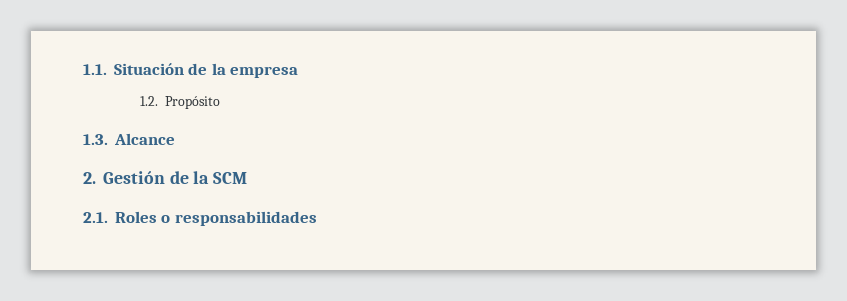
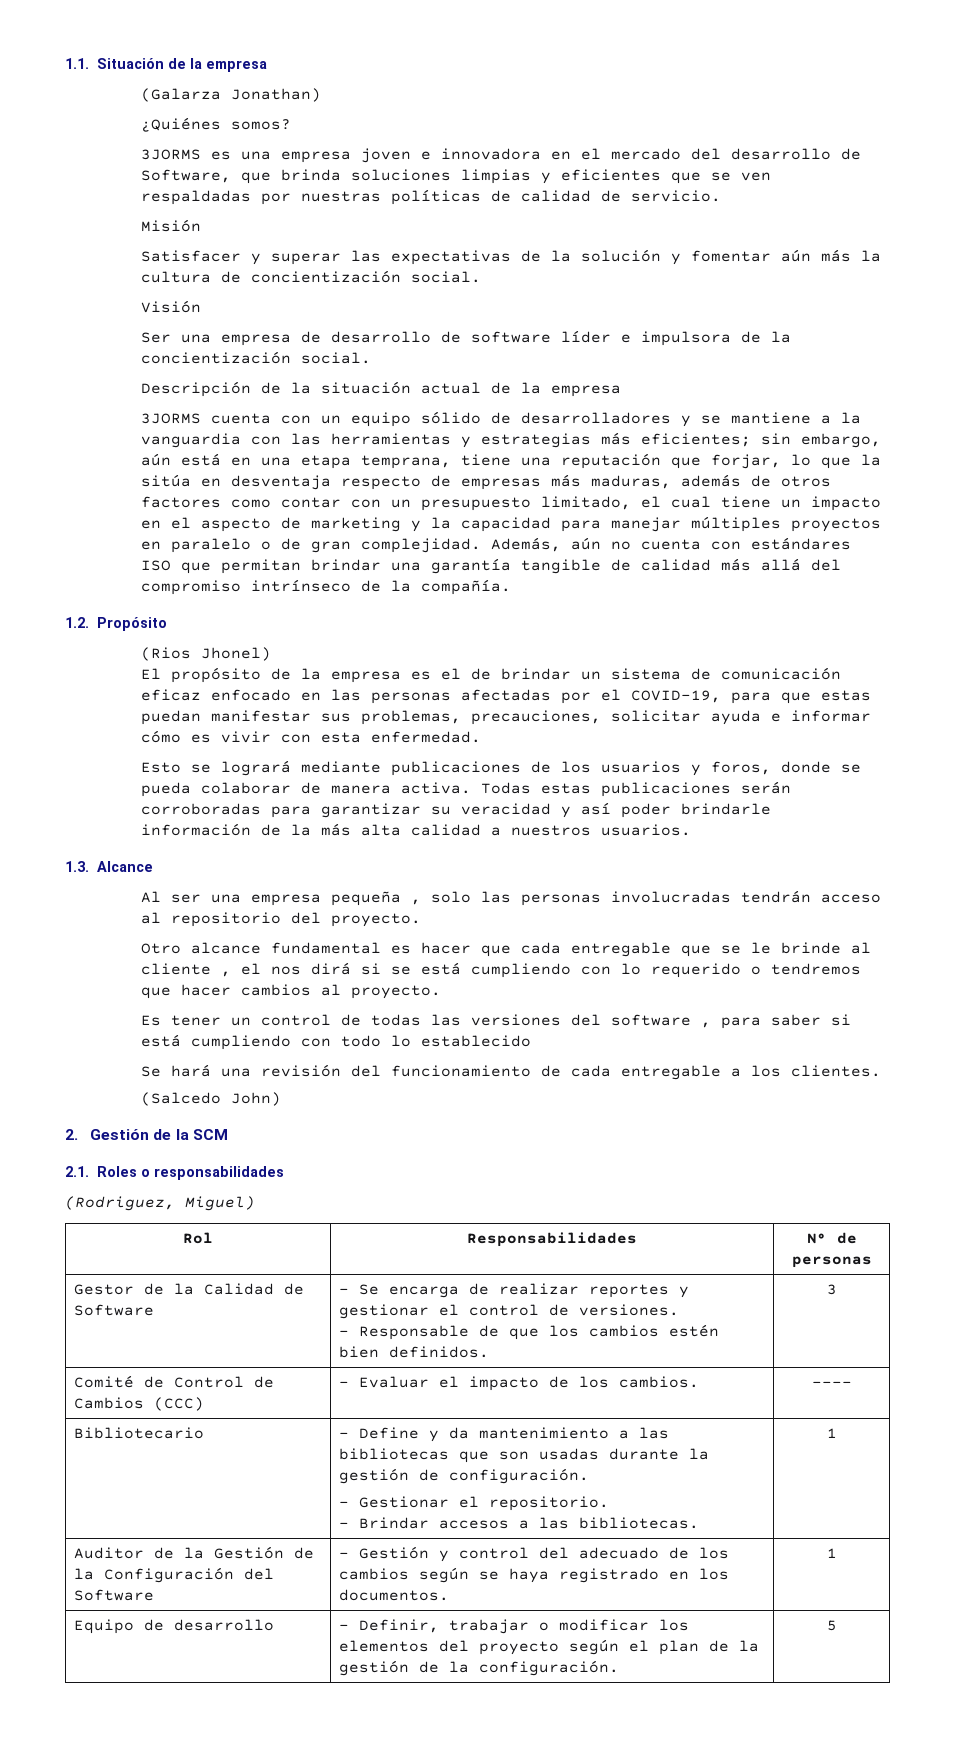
[140,96,221,109] [83,133,175,145] 1.2. Propósito // 1.3. Alcance -> [140,88,321,102] [140,117,291,132] [140,148,861,163] [140,169,771,184] [140,189,721,205] [140,219,201,232] [140,249,881,265] [140,270,481,283] [140,300,201,313] [140,330,791,346] [140,351,371,364] [140,381,621,397] [140,411,861,427] [140,432,881,448] [140,453,881,469] [140,474,831,490] [140,496,881,511] [140,516,881,532] [140,537,851,553] [140,558,841,574] [140,579,511,595] [65,617,167,631] [140,647,271,661] [140,667,841,683] [140,689,871,704] [140,710,871,725] [140,730,481,743] [140,760,861,776] [140,781,791,797] [140,802,771,818] [140,823,691,836] [65,861,153,872] [140,890,881,906] [140,912,421,927] [140,942,871,957] [140,962,861,978] [140,984,441,999] [140,1014,851,1029] [140,1034,531,1050] [140,1064,881,1080] [140,1092,281,1106] (Galarza Jonathan) // ¿Quiénes somos? // 3JORMS es una empresa joven e innovadora en el mercado del desarrollo de Software, que brinda soluciones limpias y eficientes que se ven respaldadas por nuestras políticas de calidad de servicio. // Misión // Satisfacer y superar las expectativas de la solución y fomentar aún más la cultura de concientización social. // Visión // Ser una empresa de desarrollo de software líder e impulsora de la concientización social. // Descripción de la situación actual de la empresa // 3JORMS cuenta con un equipo sólido de desarrolladores y se mantiene a la vanguardia con las herramientas y estrategias más eficientes; sin embargo, aún está en una etapa temprana, tiene una reputación que forjar, lo que la sitúa en desventaja respecto de empresas más maduras, además de otros factores como contar con un presupuesto limitado, el cual tiene un impacto en el aspecto de marketing y la capacidad para manejar múltiples proyectos en paralelo o de gran complejidad. Además, aún no cuenta con estándares ISO que permitan brindar una garantía tangible de calidad más allá del compromiso intrínseco de la compañía. // 1.2. Propósito // (Rios Jhonel) // El propósito de la empresa es el de brindar un sistema de comunicación eficaz enfocado en las personas afectadas por el COVID-19, para que estas puedan manifestar sus problemas, precauciones, solicitar ayuda e informar cómo es vivir con esta enfermedad. // Esto se logrará mediante publicaciones de los usuarios y foros, donde se pueda colaborar de manera activa. Todas estas publicaciones serán corroboradas para garantizar su veracidad y así poder brindarle información de la más alta calidad a nuestros usuarios. // 1.3. Alcance // Al ser una empresa pequeña , solo las personas involucradas tendrán acceso al repositorio del proyecto. // Otro alcance fundamental es hacer que cada entregable que se le brinde al cliente , el nos dirá si se está cumpliendo con lo requerido o tendremos que hacer cambios al proyecto. // Es tener un control de todas las versiones del software , para saber si está cumpliendo con todo lo establecido // Se hará una revisión del funcionamiento de cada entregable a los clientes. // (Salcedo John)
(317, 218) none -> [65,1196,255,1211] [183,1232,213,1244] [467,1232,637,1247] [806,1232,857,1244] [791,1256,872,1268] [74,1283,305,1295] [74,1304,155,1316] [339,1283,690,1298] [339,1304,680,1319] [339,1324,720,1340] [339,1346,490,1358] [826,1284,837,1295] [74,1375,275,1388] [74,1397,205,1411] [339,1376,700,1391] [811,1381,852,1387] [74,1427,205,1439] [339,1427,670,1442] [339,1448,710,1463] [339,1468,590,1484] [339,1496,610,1511] [339,1517,700,1529] [826,1428,837,1438] [74,1546,315,1559] [74,1567,275,1583] [74,1589,155,1601] [339,1546,730,1562] [339,1567,730,1583] [339,1589,450,1601] [826,1548,837,1558] [74,1619,275,1634] [339,1619,690,1634] [339,1639,760,1655] [339,1660,620,1676] [826,1620,837,1631] // (Rodriguez, Miguel) // Rol | Responsabilidades | N° de personas // Gestor de la Calidad de Software | - Se encarga de realizar reportes y gestionar el control de versiones. // - Responsable de que los cambios estén bien definidos. | 3 // Comité de Control de Cambios (CCC) | - Evaluar el impacto de los cambios. | ---- // Bibliotecario | - Define y da mantenimiento a las bibliotecas que son usadas durante la gestión de configuración. // - Gestionar el repositorio. // - Brindar accesos a las bibliotecas. | 1 // Auditor de la Gestión de la Configuración del Software | - Gestión y control del adecuado de los cambios según se haya registrado en los documentos. | 1 // Equipo de desarrollo | - Definir, trabajar o modificar los elementos del proyecto según el plan de la gestión de la configuración. | 5

